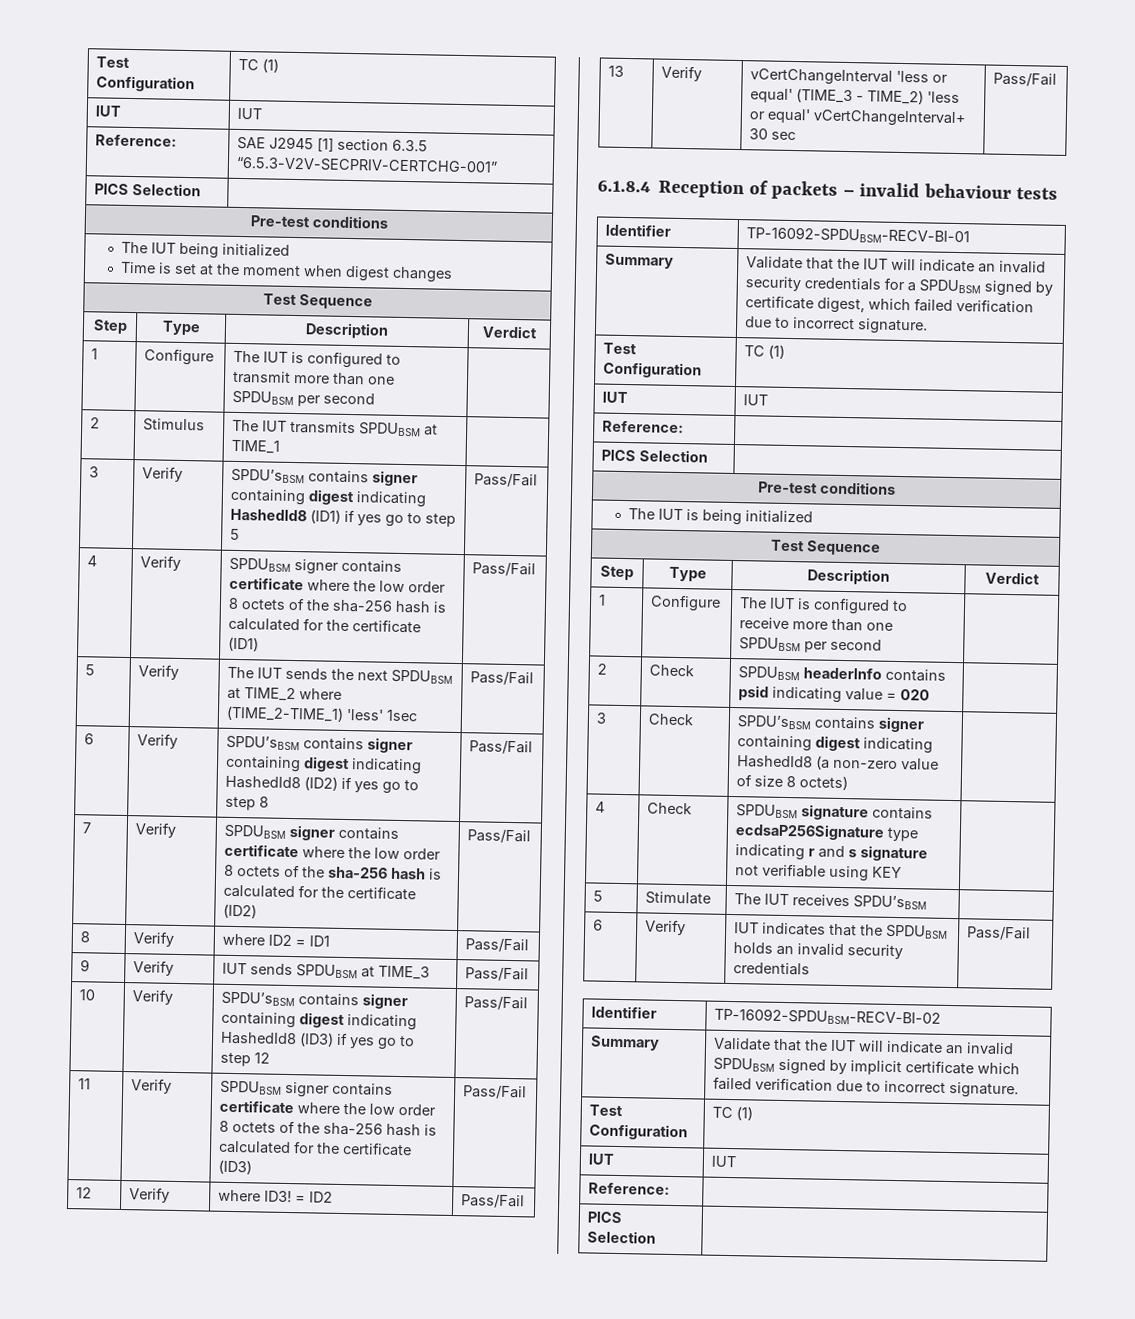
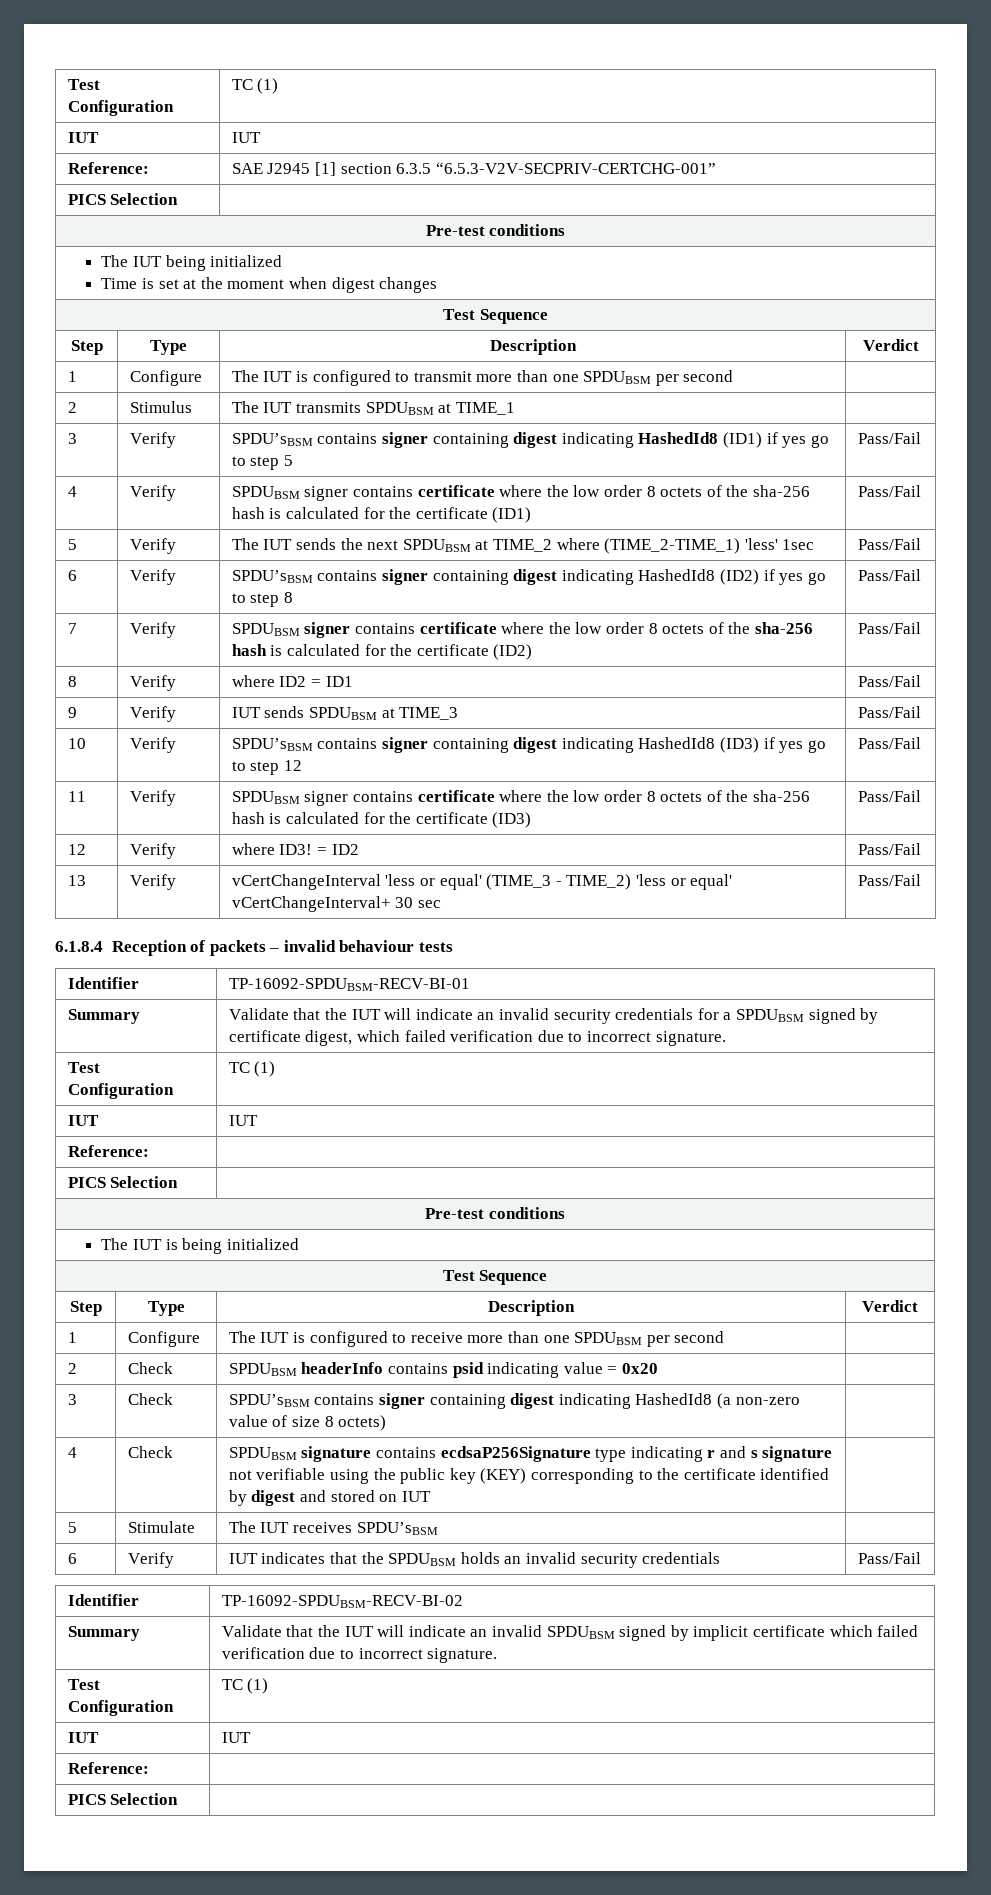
[900,689,931,701] 020 -> [621,1363,658,1374] 0x20
[872,866,903,879] KEY -> [373,1468,830,1484] [228,1490,431,1506] the public key (KEY) corresponding to the certificate identified by digest and stored on IUT

